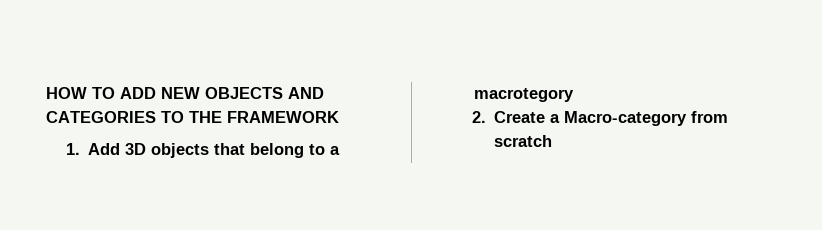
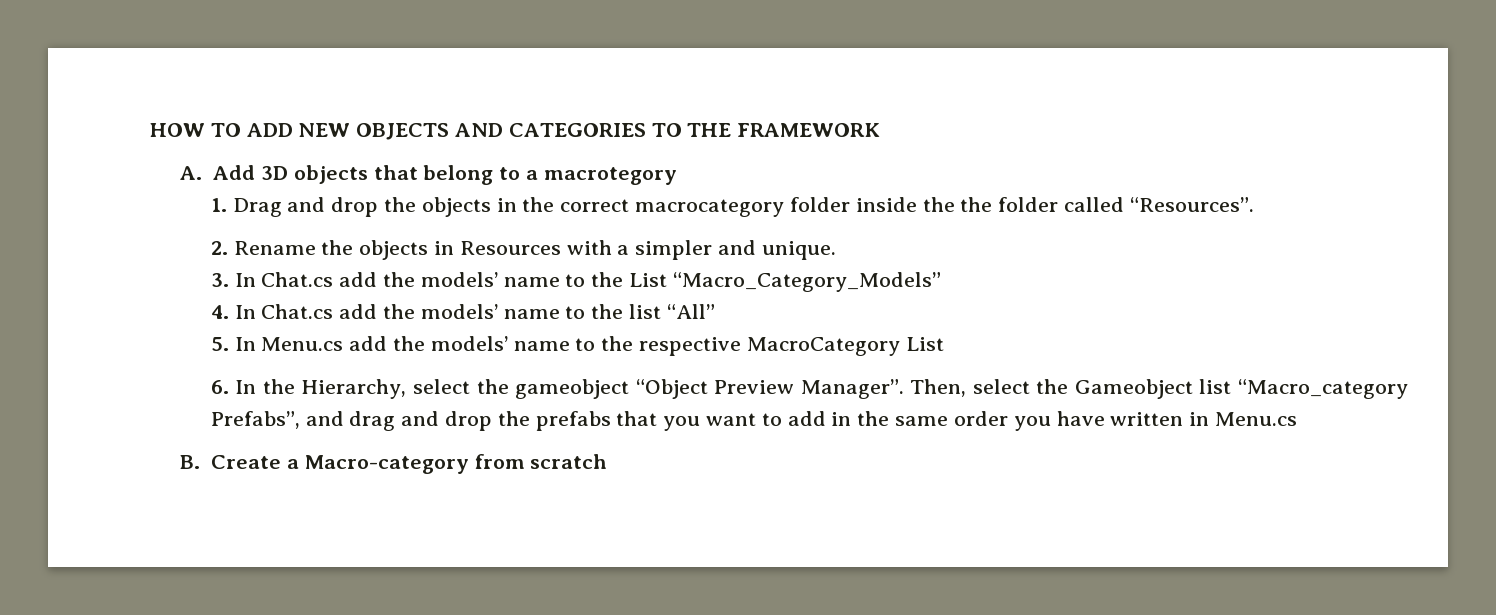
[66,143,81,155] 1. -> [180,166,203,180] A.
[472,111,487,123] 2. -> [210,197,1254,217] [210,240,836,260] [210,272,941,292] [210,304,715,319] [210,336,944,356] [210,379,1408,399] [210,411,1297,431] [180,455,201,469] 1. Drag and drop the objects in the correct macrocategory folder inside the the folder called “Resources”. // 2. Rename the objects in Resources with a simpler and unique. // 3. In Chat.cs add the models’ name to the List “Macro_Category_Models” // 4. In Chat.cs add the models’ name to the list “All” // 5. In Menu.cs add the models’ name to the respective MacroCategory List // 6. In the Hierarchy, select the gameobject “Object Preview Manager”. Then, select the Gameobject list “Macro_category Prefabs”, and drag and drop the prefabs that you want to add in the same order you have written in Menu.cs // B.

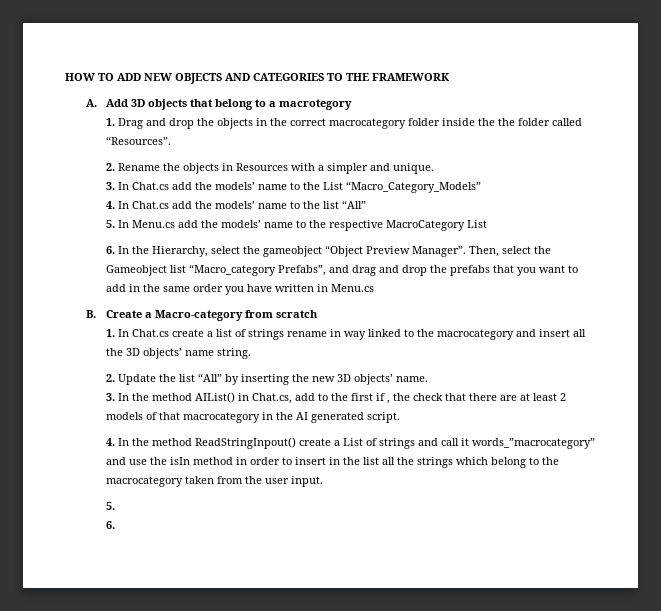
(608, 461) none -> [106,329,587,340] [106,348,252,359] [106,373,429,385] [106,392,567,404] [106,412,401,423] [106,437,596,449] [106,457,560,468] [106,476,324,487] [106,502,116,510] [106,521,116,529] // 1. In Chat.cs create a list of strings rename in way linked to the macrocategory and insert all the 3D objects’ name string. // 2. Update the list “All” by inserting the new 3D objects’ name. // 3. In the method AIList() in Chat.cs, add to the first if , the check that there are at least 2 models of that macrocategory in the AI generated script. // 4. In the method ReadStringInpout() create a List of strings and call it words_”macrocategory” and use the isIn method in order to insert in the list all the strings which belong to the macrocategory taken from the user input. // 5. // 6.

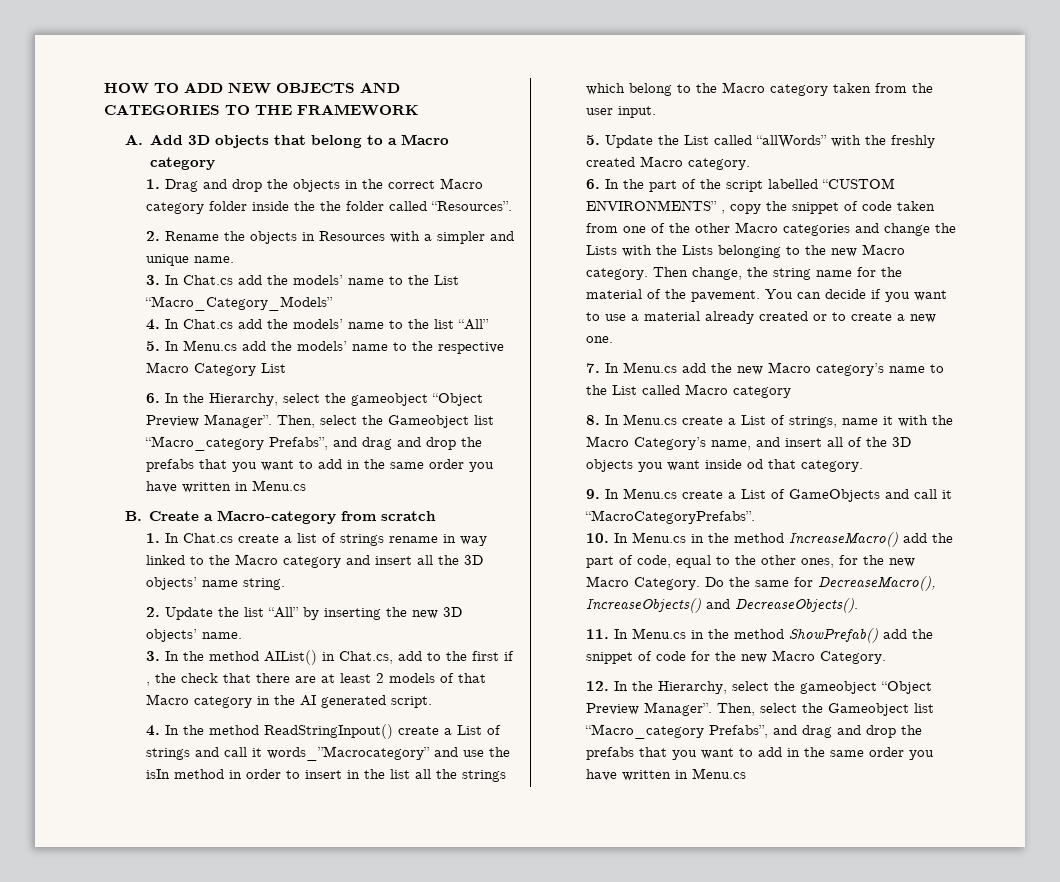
[279,99,353,110] macrotegory -> [401,134,450,145] [150,157,216,170] Macro category
[329,118,407,129] macrocategory -> [439,178,483,189] [145,202,204,214] Macro category
[393,163,435,174] unique. -> [145,254,234,266] unique name.
[386,220,466,231] MacroCategory -> [145,362,256,376] Macro Category
[437,329,515,340] macrocategory -> [234,554,341,568] Macro category
[183,412,261,423] macrocategory -> [145,694,252,708] Macro category
[472,438,596,449] words_”macrocategory” -> [266,746,430,761] words_”Macrocategory”
[106,476,184,487] macrocategory -> [721,82,828,96] Macro category
[106,521,116,529] // 6. -> [604,135,935,148] [585,156,750,170] [585,178,895,192] [585,200,935,214] [585,222,956,236] [585,244,905,258] [585,267,902,280] [585,289,947,302] [585,311,936,324] [585,336,613,343] [585,362,944,376] [585,384,791,398] [585,414,953,428] [585,436,911,450] [585,459,863,472] [585,488,952,502] [584,510,755,524] [585,532,953,547] [585,555,915,568] [585,576,936,591] [585,598,858,613] [585,628,933,643] [585,650,886,664] [585,681,932,694] [585,702,934,716] [584,724,922,739] [585,747,934,760] [585,768,746,781] Update the List called “allWords” with the freshly created Macro category. // 6. In the part of the script labelled “CUSTOM ENVIRONMENTS” , copy the snippet of code taken from one of the other Macro categories and change the Lists with the Lists belonging to the new Macro category. Then change, the string name for the material of the pavement. You can decide if you want to use a material already created or to create a new one. // 7. In Menu.cs add the new Macro category’s name to the List called Macro category // 8. In Menu.cs create a List of strings, name it with the Macro Category’s name, and insert all of the 3D objects you want inside od that category. // 9. In Menu.cs create a List of GameObjects and call it “MacroCategoryPrefabs”. // 10. In Menu.cs in the method IncreaseMacro() add the part of code, equal to the other ones, for the new Macro Category. Do the same for DecreaseMacro(), IncreaseObjects() and DecreaseObjects(). // 11. In Menu.cs in the method ShowPrefab() add the snippet of code for the new Macro Category. // 12. In the Hierarchy, select the gameobject “Object Preview Manager”. Then, select the Gameobject list “Macro_category Prefabs”, and drag and drop the prefabs that you want to add in the same order you have written in Menu.cs

